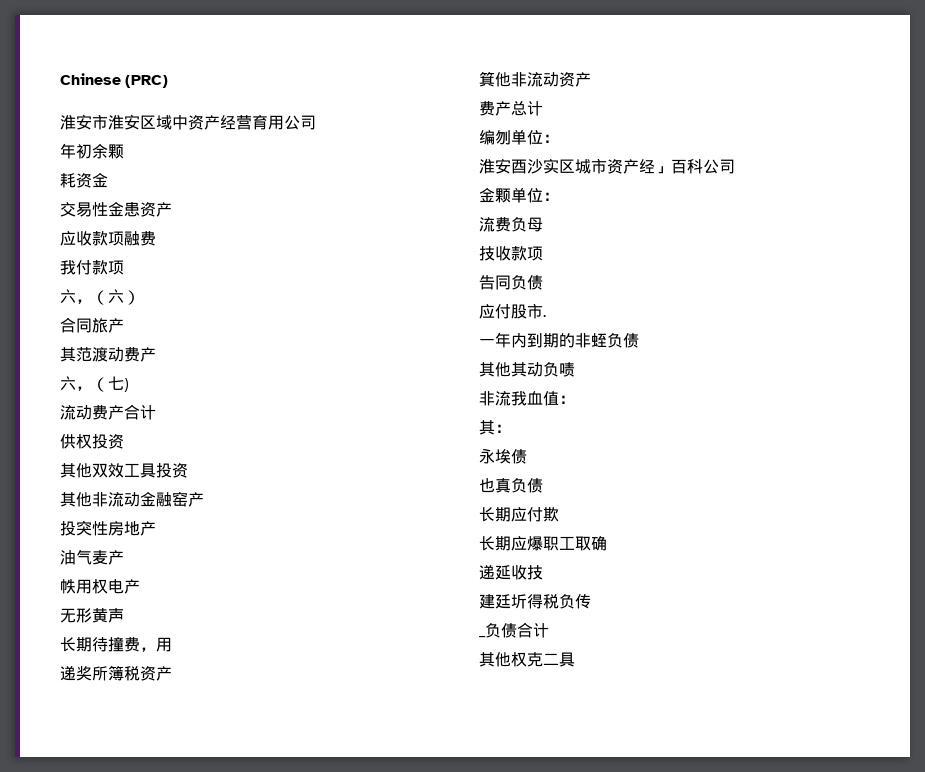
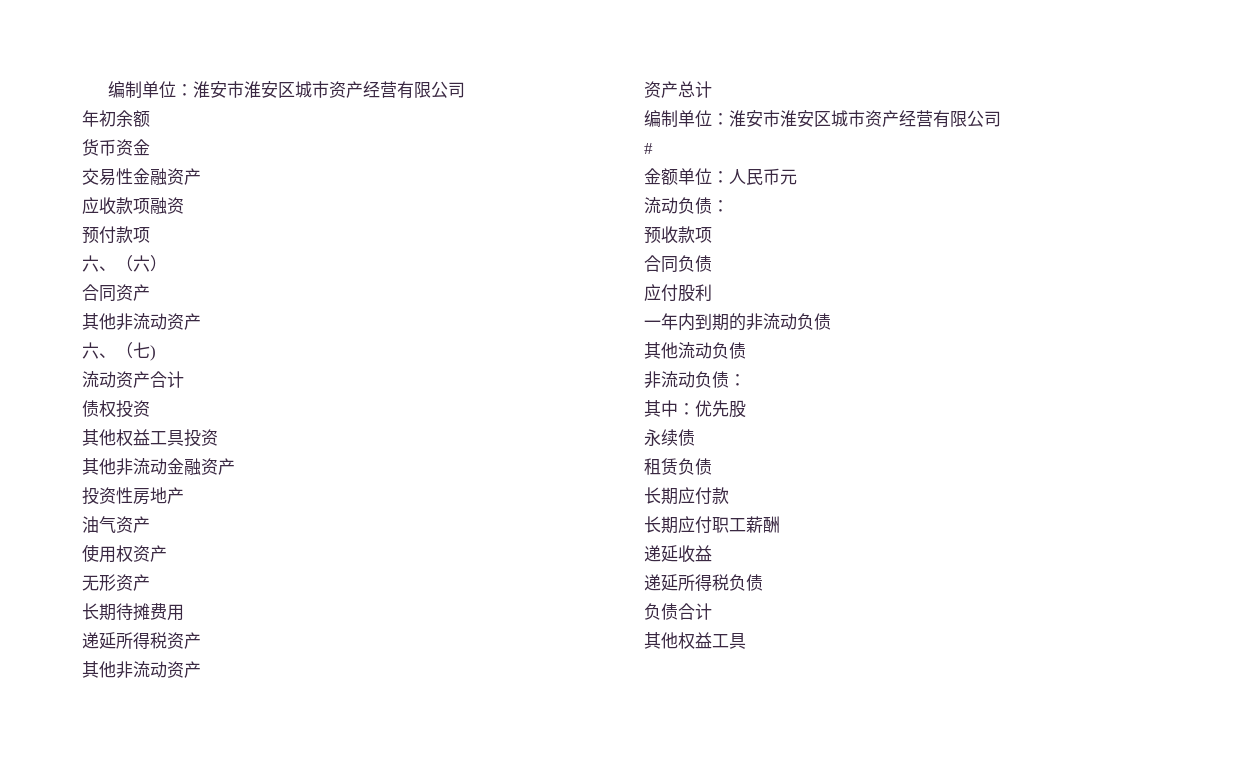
[60,73,169,88] [60,114,284,130] Chinese (PRC) // 淮安市淮安区域中资产经营育用 -> [108,81,432,99] 编制单位：淮安市淮安区城市资产经营有限
[108,144,124,159] [60,173,76,188] 颗 // 耗 -> [133,110,150,127] [82,139,116,156] 额 // 货币
[124,202,140,217] 患 -> [150,168,167,185] 融
[140,231,156,246] [60,260,76,275] 费 // 我 -> [167,197,184,214] [82,226,99,244] 资 // 预
[76,299,92,304] ， -> [99,266,116,271] 、
[92,318,124,333] [60,347,140,362] 旅产 // 其范渡动费 -> [116,284,150,301] [82,313,184,330] 资产 // 其他非流动资
[76,386,92,391] ， -> [99,353,116,358] 、
[92,405,108,420] 费 -> [116,371,133,388] 资
[60,434,76,449] 供 -> [82,400,99,417] 债
[92,463,124,478] 双效 -> [116,429,150,446] 权益
[172,491,188,507] 窑 -> [201,458,218,475] 资
[76,520,92,536] 突 -> [99,487,116,504] 资
[92,550,124,565] [60,579,124,594] 麦产 // 帙用权电 -> [116,516,150,533] [82,544,150,563] 资产 // 使用权资
[92,608,124,623] 黄声 -> [116,574,150,591] 资产
[108,637,156,652] 撞费， -> [133,603,167,620] 摊费
[76,665,124,681] 奖所簿 -> [99,632,150,649] 延所得
[479,71,591,87] [479,101,495,116] 箕他非流动资产 // 费 -> [82,661,201,678] [644,81,661,98] 其他非流动资产 // 资
[495,129,559,145] [479,158,735,174] [479,187,559,203] [479,217,543,232] [479,246,495,261] 刎单位： // 淮安酉沙实区城市资产经」百科公司 // 金颗单位： // 流费负母 // 技 -> [661,110,1001,128] [644,143,653,154] [644,168,797,186] [644,197,729,214] [644,226,661,244] 制单位：淮安市淮安区城市资产经营有限公司 // # // 金额单位：人民币元 // 流动负债： // 预
[479,275,495,290] 告 -> [644,255,661,272] 合
[527,303,546,319] 市. -> [695,284,712,301] 利
[591,333,607,347] 蛭 -> [763,313,797,330] 流动
[511,362,575,377] [479,391,559,406] 其动负啧 // 非流我血值 -> [678,342,746,359] [644,371,729,388] 流动负债 // 非流动负债
[495,424,511,433] ： -> [661,400,746,418] 中：优先股
[495,449,527,464] [479,478,511,493] 埃债 // 也真 -> [661,429,695,446] [644,458,678,475] 续债 // 租赁
[543,507,559,522] [479,536,607,551] 欺 // 长期应爆职工取确 -> [712,487,729,504] [644,516,780,534] 款 // 长期应付职工薪酬
[527,565,543,580] [479,594,591,609] [479,636,486,638] 技 // 建廷圻得税负传 // _ -> [695,545,712,562] [644,574,763,591] 益 // 递延所得税负债 //
[527,652,559,667] 克二 -> [695,632,729,649] 益工

